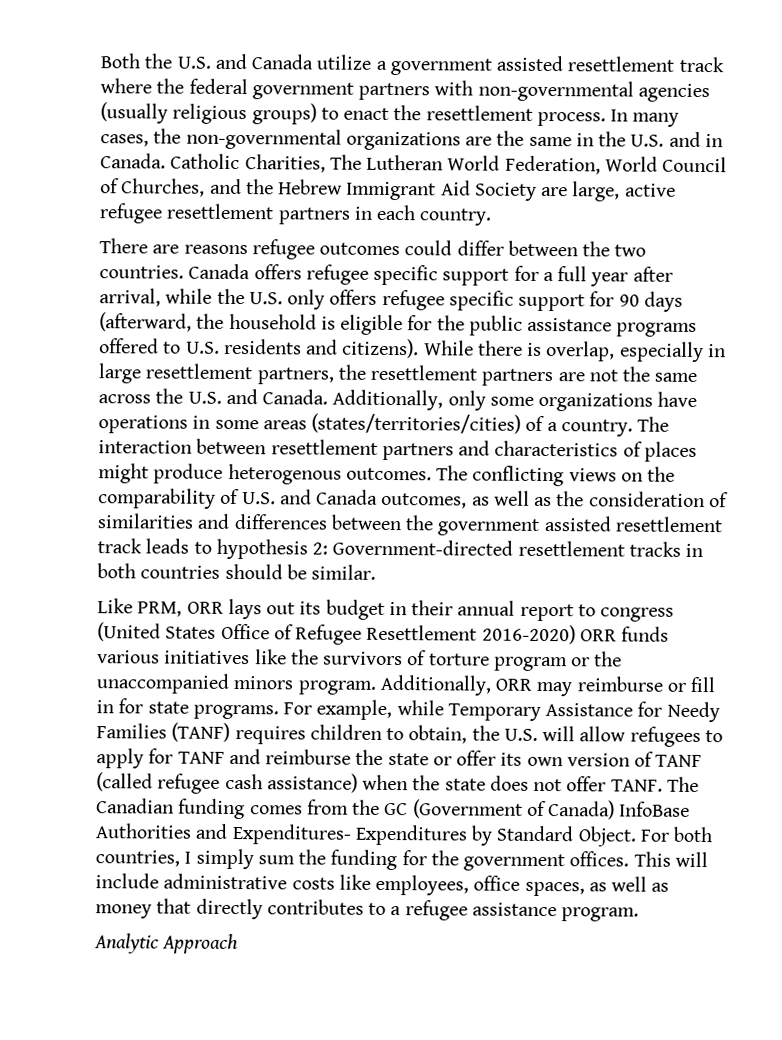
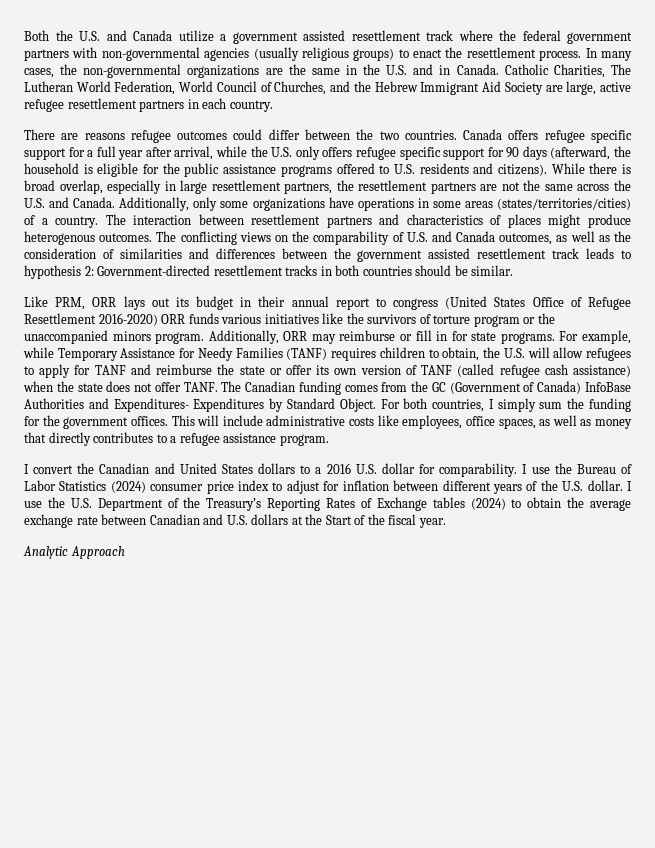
(543, 349) none -> [24,180,55,191] broad
(640, 914) none -> [24,463,632,477] [24,480,632,494] [24,497,631,511] [24,514,446,528] // I convert the Canadian and United States dollars to a 2016 U.S. dollar for comparability. I use the Bureau of Labor Statistics (2024) consumer price index to adjust for inflation between different years of the U.S. dollar. I use the U.S. Department of the Treasury’s Reporting Rates of Exchange tables (2024) to obtain the average exchange rate between Canadian and U.S. dollars at the Start of the fiscal year.

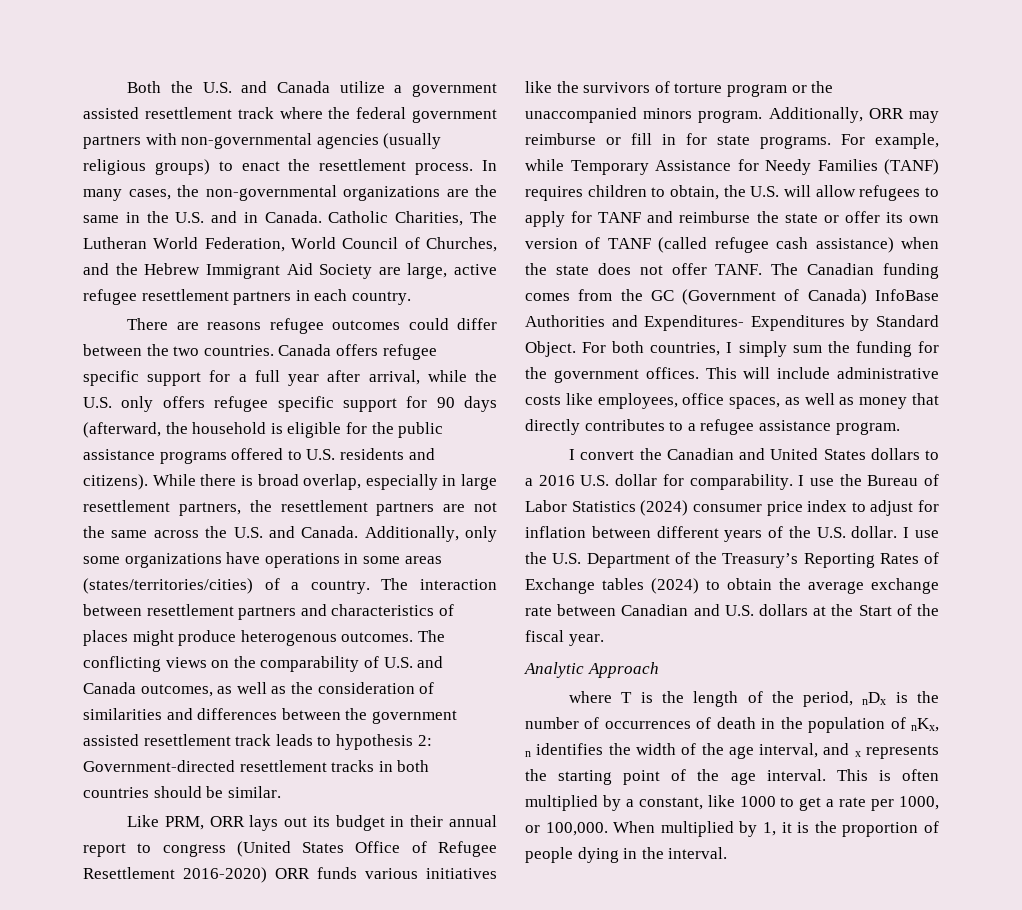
(125, 552) none -> [569,691,940,707] [525,717,940,733] [525,743,939,759] [525,769,939,785] [525,795,940,811] [525,821,939,837] [525,847,728,863] // where T is the length of the period, nDx is the number of occurrences of death in the population of nKx, n identifies the width of the age interval, and x represents the starting point of the age interval. This is often multiplied by a constant, like 1000 to get a rate per 1000, or 100,000. When multiplied by 1, it is the proportion of people dying in the interval.

